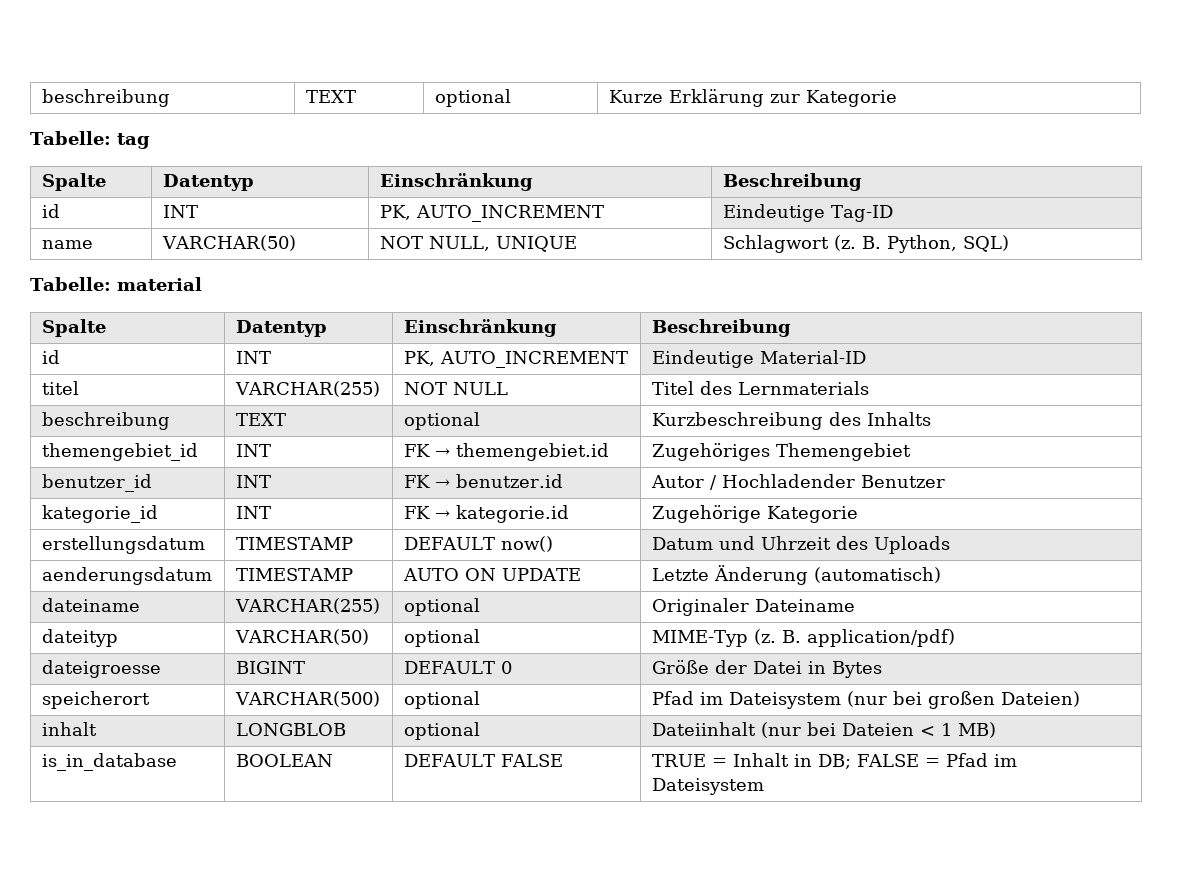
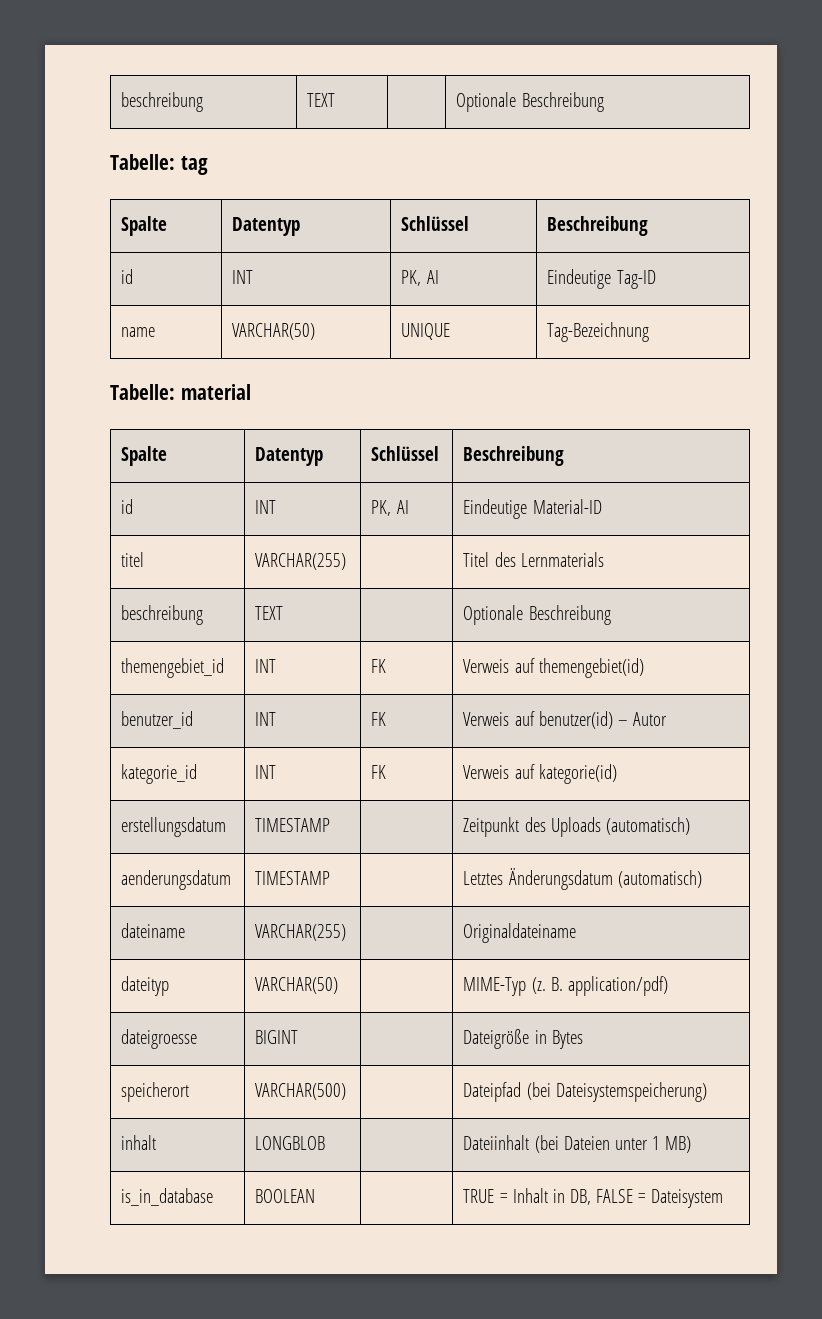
[41,89,170,107] [305,90,356,103] [434,89,511,107] [608,89,897,107] beschreibung | TEXT | optional | Kurze Erklärung zur Kategorie -> [121,92,204,112] [307,93,336,107] [456,92,604,112] beschreibung | TEXT | | Optionale Beschreibung
[379,173,533,191] [722,173,862,191] [41,204,60,218] [162,205,198,218] [379,205,604,222] Einschränkung | Beschreibung // id | INT | PK, AUTO_INCREMENT -> [401,216,470,231] [547,216,649,236] [121,269,134,284] [232,270,254,284] [401,270,439,286] Schlüssel | Beschreibung // id | INT | PK, AI
[379,236,490,251] NOT NULL, -> (316, 331) none
[722,235,1009,253] Schlagwort (z. B. Python, SQL) -> [547,322,650,342] Tag-Bezeichnung
[403,319,557,337] [651,319,791,337] [41,350,60,364] [235,351,271,364] [403,351,628,368] Einschränkung | Beschreibung // id | INT | PK, AUTO_INCREMENT -> [371,446,440,461] [463,446,565,466] [121,499,134,514] [255,500,277,514] [371,500,409,516] Schlüssel | Beschreibung // id | INT | PK, AI
[403,382,508,395] NOT NULL -> (347, 561) none
[403,412,480,430] [651,412,931,430] optional | Kurzbeschreibung des Inhalts -> [463,605,611,625] | Optionale Beschreibung
[434,443,609,461] [651,443,911,461] → themengebiet.id | Zugehöriges Themengebiet -> [463,658,644,678] | Verweis auf themengebiet(id)
[434,474,563,488] [650,474,945,490] [41,505,158,523] [235,506,271,519] [403,505,569,523] [651,505,858,523] [41,536,205,554] [235,537,353,550] [403,536,553,552] [651,536,831,550] → benutzer.id | Autor / Hochladender Benutzer // kategorie_id | INT | FK → kategorie.id | Zugehörige Kategorie // erstellungsdatum | TIMESTAMP | DEFAULT now() | Datum und Uhrzeit -> [463,711,667,729] [121,764,198,784] [255,765,277,779] [371,765,387,779] [463,764,617,784] [121,817,227,837] [255,818,331,832] [463,817,520,837] | Verweis auf benutzer(id) – Autor // kategorie_id | INT | FK | Verweis auf kategorie(id) // erstellungsdatum | TIMESTAMP | | Zeitpunkt
(950, 545) none -> [605,817,690,835] (automatisch)
[402,568,581,581] [651,565,808,585] AUTO ON UPDATE | Letzte Änderung -> [463,868,613,890] | Letztes Änderungsdatum
[403,598,480,616] [651,598,855,616] optional | Originaler Dateiname -> [463,923,577,943] | Originaldateiname
[403,629,480,647] optional -> (339, 985) none
[403,661,512,674] [651,660,802,674] DEFAULT 0 | Größe der Datei -> [463,1029,530,1049] | Dateigröße
[403,691,480,709] [651,691,1080,709] optional | Pfad im Dateisystem (nur bei großen Dateien) -> [463,1082,707,1102] | Dateipfad (bei Dateisystemspeicherung)
[403,722,480,740] optional -> (326, 1143) none
[760,722,935,738] (nur bei Dateien < -> [534,1135,648,1153] (bei Dateien unter
[403,754,563,767] DEFAULT FALSE -> (316, 1196) none
[817,754,851,769] DB; -> [569,1189,591,1205] DB,
[945,753,1017,767] Pfad im -> (647, 1198) none

